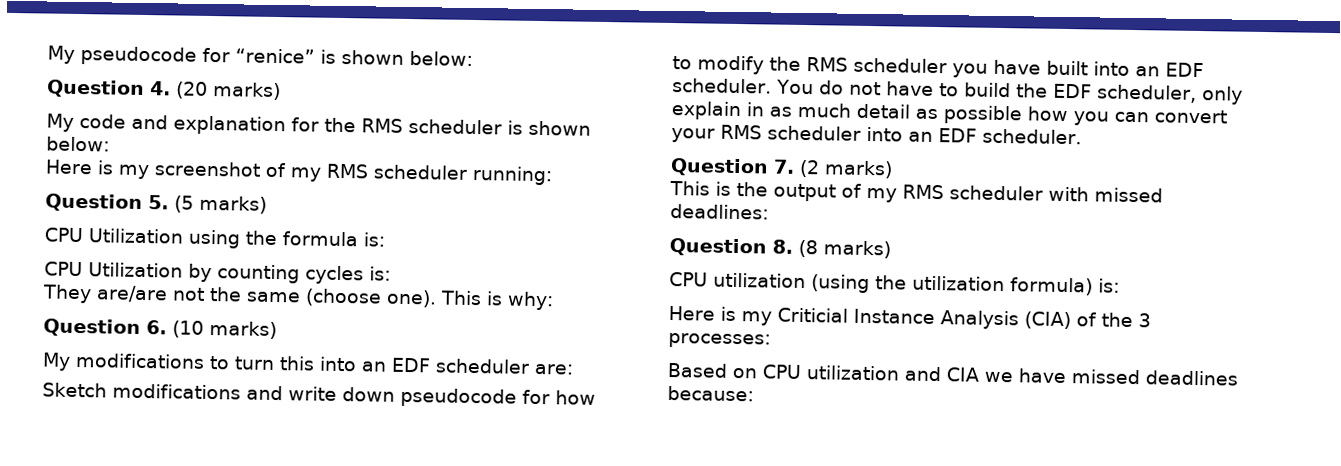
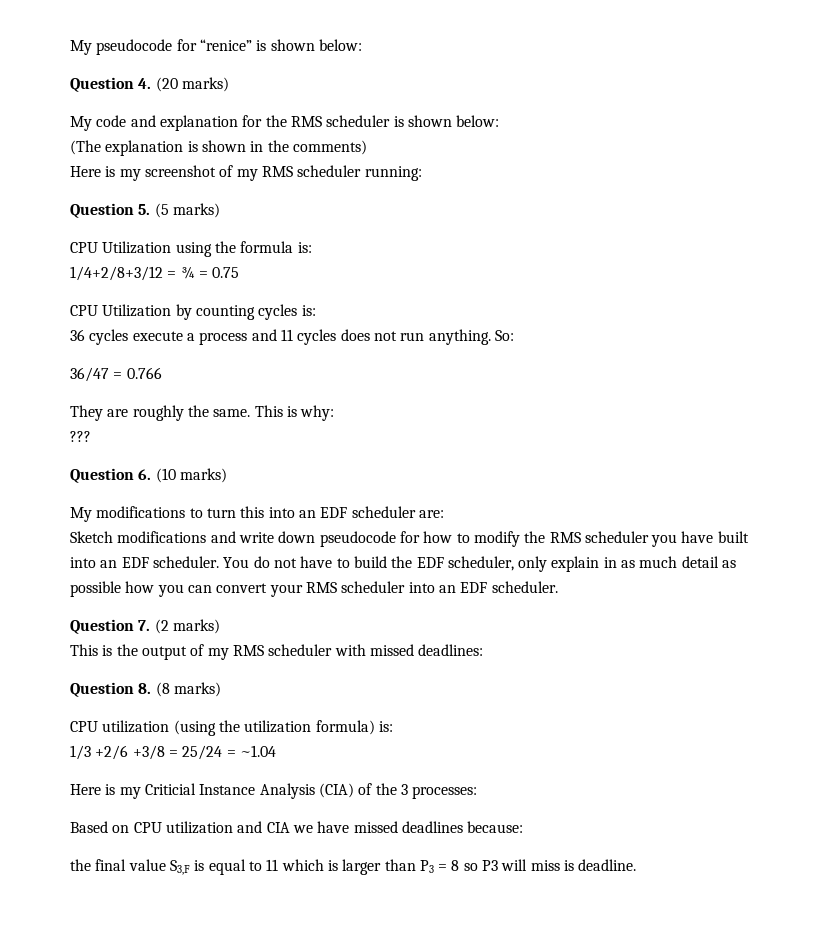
(110, 144) none -> [70,140,367,156] // (The explanation is shown in the comments)
(385, 239) none -> [70,266,240,281] // 1/4+2/8+3/12 = ¾ = 0.75
[42,284,437,308] They are/are not the same (choose one). -> [70,329,514,345] [70,367,162,382] [70,405,251,421] 36 cycles execute a process and 11 cycles does not run anything. So: // 36/47 = 0.766 // They are roughly the same.
(554, 301) none -> [70,431,91,442] // ???
(1120, 285) none -> [70,745,276,760] // 1/3 +2/6 +3/8 = 25/24 = ~1.04
(754, 393) none -> [70,859,637,875] // the final value S3,F is equal to 11 which is larger than P3 = 8 so P3 will miss is deadline.

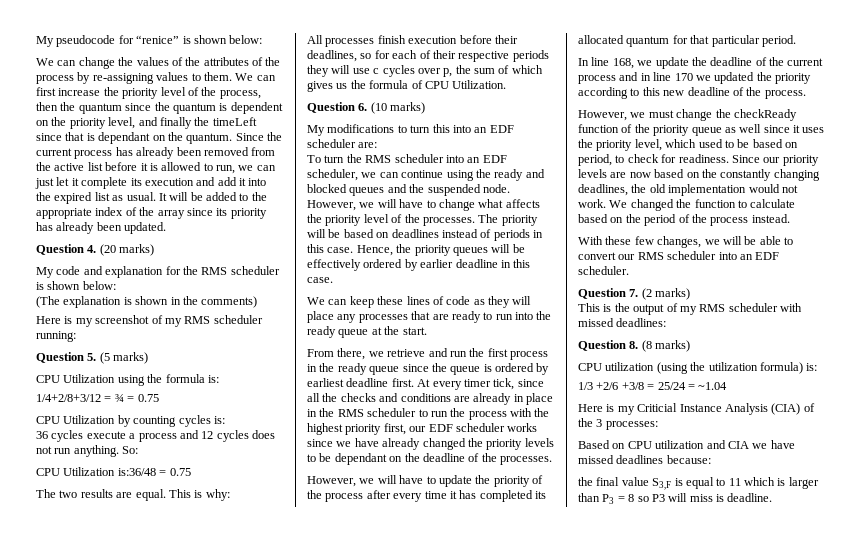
(362, 45) none -> [36,57,281,69] [36,72,276,84] [36,87,261,99] [36,102,283,114] [36,117,257,129] [36,132,282,144] [36,147,276,159] [36,162,276,174] [35,177,267,189] [36,192,267,204] [36,207,267,219] [36,222,167,234] // We can change the values of the attributes of the process by re-assigning values to them. We can first increase the priority level of the process, then the quantum since the quantum is dependent on the priority level, and finally the timeLeft since that is dependant on the quantum. Since the current process has already been removed from the active list before it is allowed to run, we can just let it complete its execution and add it into the expired list as usual. It will be added to the appropriate index of the array since its priority has already been updated.
[280,329,293,341] 11 -> [201,431,214,439] 12
[70,367,162,382] [70,405,335,421] [70,431,91,442] 36/47 = 0.766 // They are roughly the same. This is why: // ??? -> [36,467,191,476] [36,489,230,501] [307,35,518,47] [307,50,549,62] [307,65,543,77] [307,80,507,92] CPU Utilization is:36/48 = 0.75 // The two results are equal. This is why: // All processes finish execution before their deadlines, so for each of their respective periods they will use c cycles over p, the sum of which gives us the formula of CPU Utilization.
[70,531,749,547] [70,556,737,572] [70,581,303,597] Sketch modifications and write down pseudocode for how to modify the RMS scheduler you have built into an EDF scheduler. You do not have to build the EDF scheduler, only explain in as much detail as possible how you can convert your -> [307,154,507,163] [307,169,545,181] [307,184,510,196] [307,199,540,211] [307,214,538,226] [307,229,543,241] [307,244,525,256] [307,259,531,271] [307,277,333,283] [307,296,532,308] [307,311,552,323] [307,326,427,338] [307,348,548,360] [307,363,550,375] [307,378,544,390] [307,393,553,405] [307,408,550,420] [307,423,538,435] [307,438,554,450] [307,453,552,465] [307,475,543,487] [307,490,546,502] [578,35,796,47] [578,57,824,69] [578,72,811,84] [578,87,806,99] [578,109,797,121] [578,124,825,136] [578,139,798,151] [578,154,819,166] [578,169,820,181] [578,184,798,196] [578,199,796,211] [578,214,790,226] [578,236,793,248] [578,252,636,260] To turn the RMS scheduler into an EDF scheduler, we can continue using the ready and blocked queues and the suspended node. However, we will have to change what affects the priority level of the processes. The priority will be based on deadlines instead of periods in this case. Hence, the priority queues will be effectively ordered by earlier deadline in this case. // We can keep these lines of code as they will place any processes that are ready to run into the ready queue at the start. // From there, we retrieve and run the first process in the ready queue since the queue is ordered by earliest deadline first. At every timer tick, since all the checks and conditions are already in place in the RMS scheduler to run the process with the highest priority first, our EDF scheduler works since we have already changed the priority levels to be dependant on the deadline of the processes. // However, we will have to update the priority of the process after every time it has completed its allocated quantum for that particular period. // In line 168, we update the deadline of the current process and in line 170 we updated the priority according to this new deadline of the process. // However, we must change the checkReady function of the priority queue as well since it uses the priority level, which used to be based on period, to check for readiness. Since our priority levels are now based on the constantly changing deadlines, the old implementation would not work. We changed the function to calculate based on the period of the process instead. // With these few changes, we will be able to convert our

